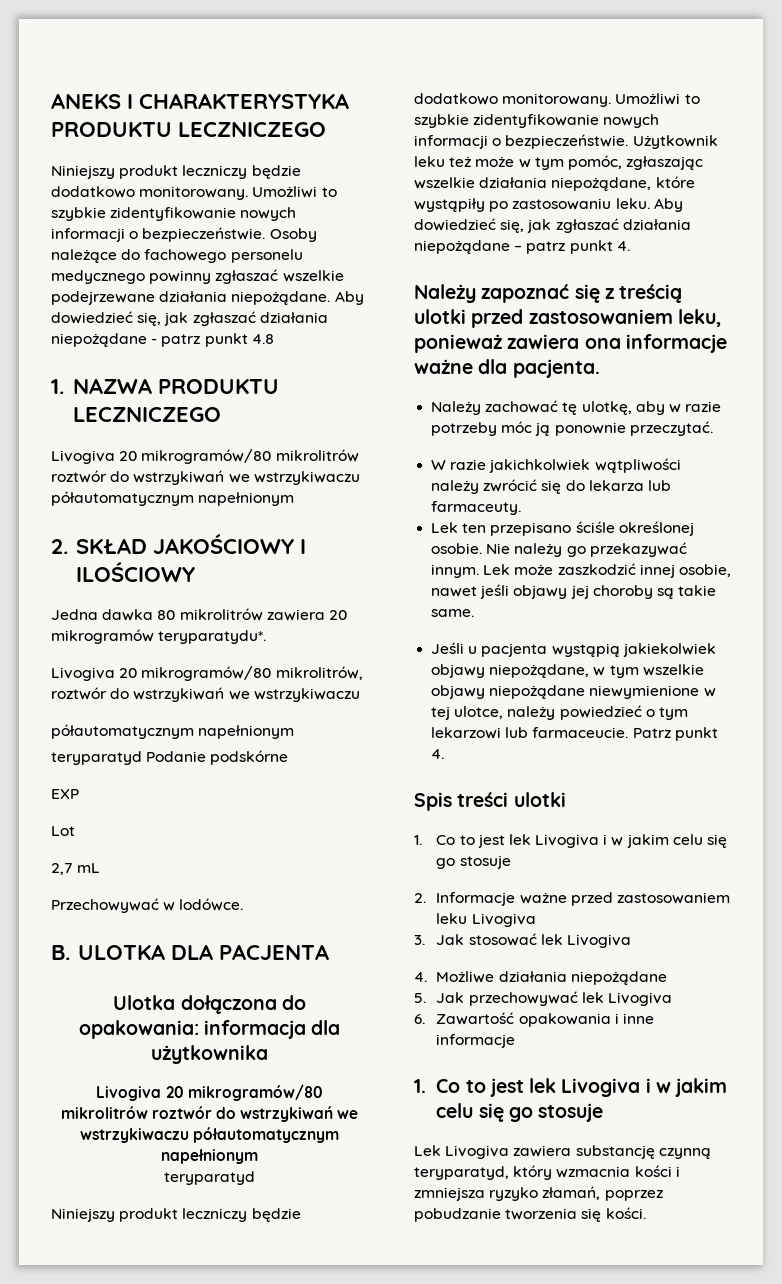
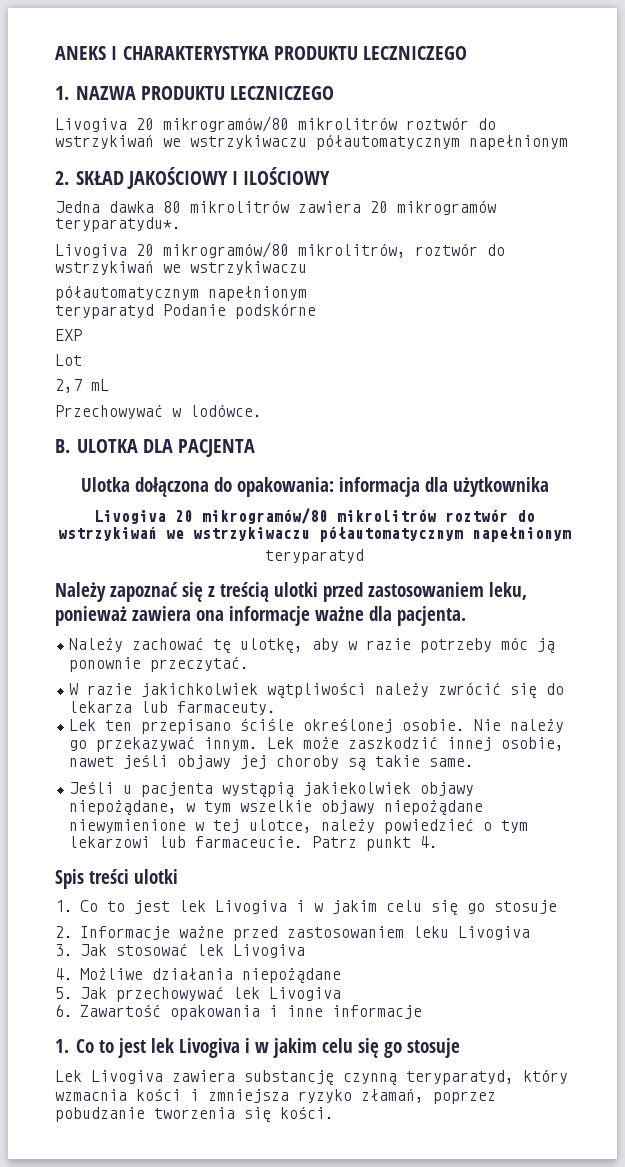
[51,165,301,179] [51,186,337,200] [51,207,297,221] [51,227,317,242] [51,249,303,263] [51,269,344,284] [51,291,364,305] [51,311,328,326] [51,333,274,347] // Niniejszy produkt leczniczy będzie dodatkowo monitorowany. Umożliwi to szybkie zidentyfikowanie nowych informacji o bezpieczeństwie. Osoby należące do fachowego personelu medycznego powinny zgłaszać wszelkie podejrzewane działania niepożądane. Aby dowiedzieć się, jak zgłaszać działania niepożądane - patrz punkt 4.8 -> (468, 53) none
[51,1208,301,1222] [414,93,700,107] [414,114,660,128] [414,134,718,149] [414,155,704,170] [414,176,695,191] [414,198,683,212] [414,218,691,233] [414,240,630,254] // Niniejszy produkt leczniczy będzie dodatkowo monitorowany. Umożliwi to szybkie zidentyfikowanie nowych informacji o bezpieczeństwie. Użytkownik leku też może w tym pomóc, zgłaszając wszelkie działania niepożądane, które wystąpiły po zastosowaniu leku. Aby dowiedzieć się, jak zgłaszać działania niepożądane – patrz punkt 4. -> (364, 556) none

